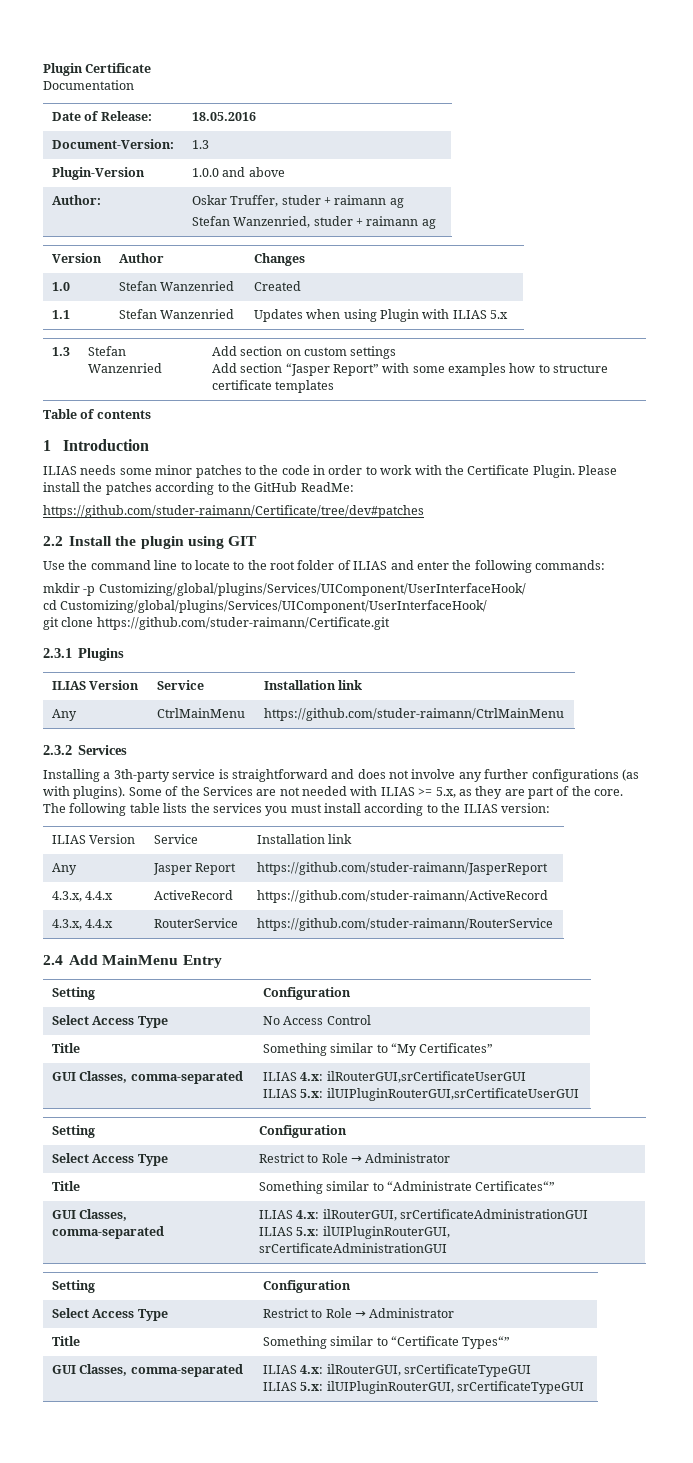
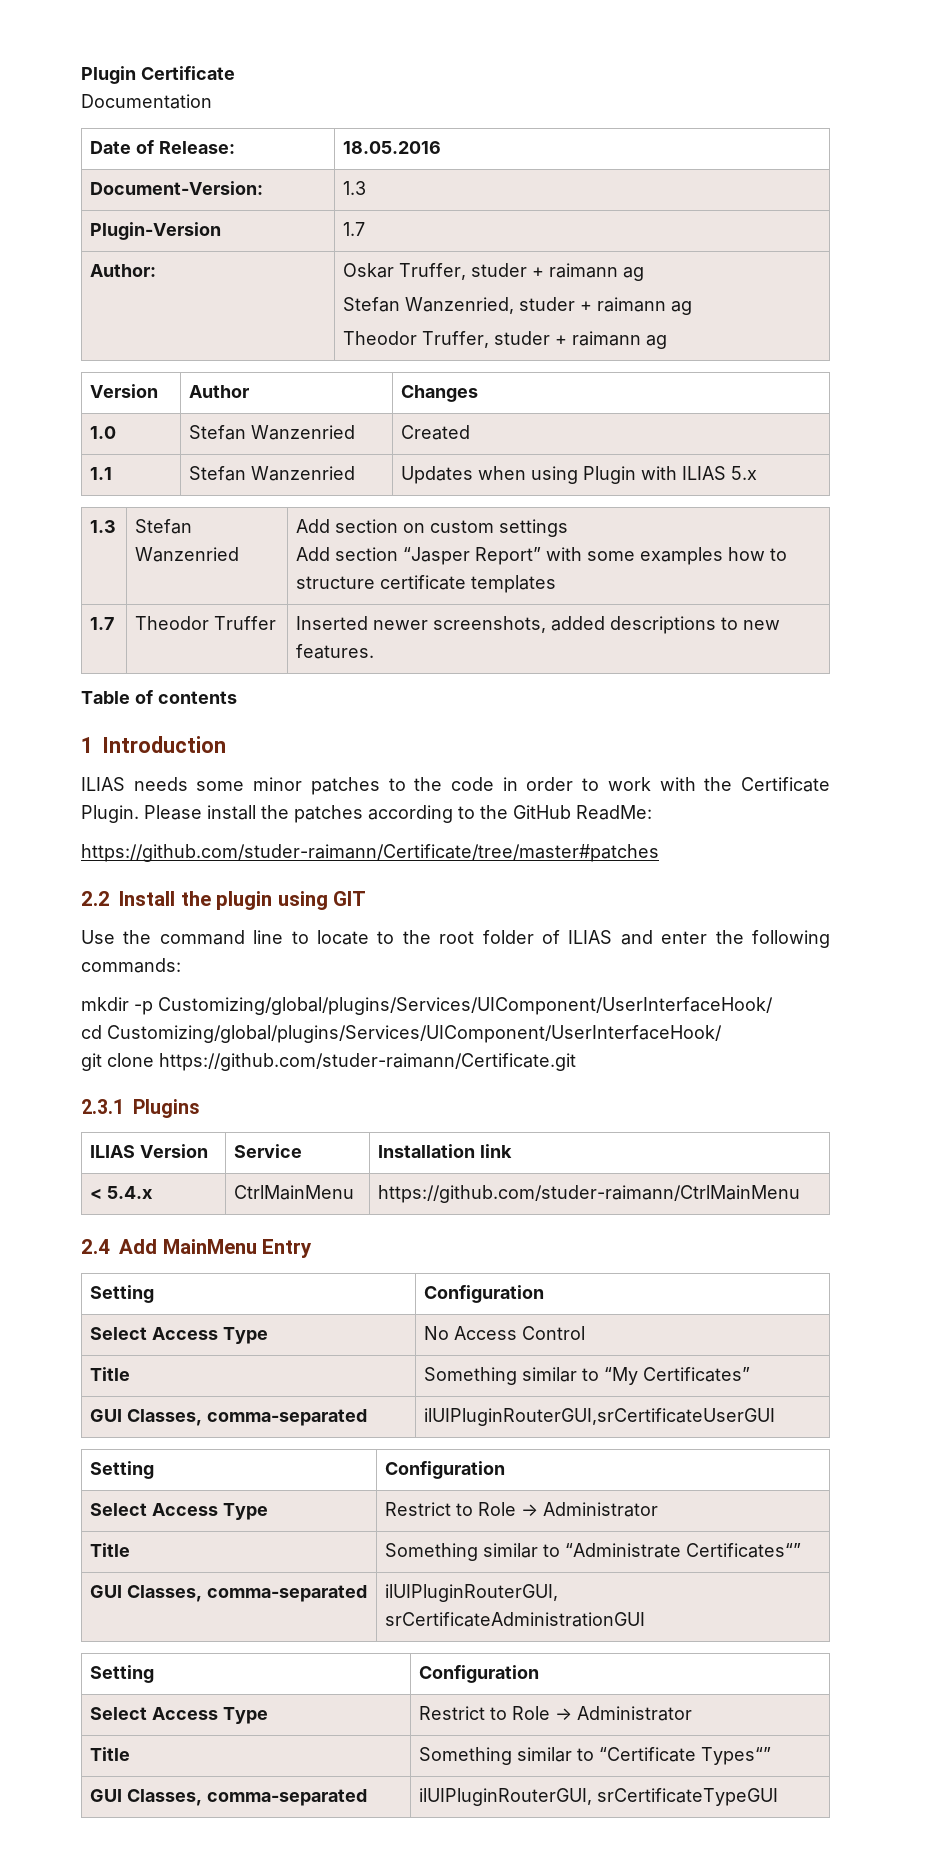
[191,167,285,177] 1.0.0 and above -> [343,222,366,236] 1.7
(436, 224) none -> [343,331,668,349] // Theodor Truffer, studer + raimann ag
(335, 386) none -> [90,617,115,630] [135,616,277,630] [296,616,781,634] [296,644,375,659] // 1.7 | Theodor Truffer | Inserted newer screenshots, added descriptions to new features.
[43,505,424,518] https://github.com/studer-raimann/Certificate/tree/dev#patches -> [81,844,659,862] https://github.com/studer-raimann/Certificate/tree/master#patches
[51,709,77,721] Any -> [90,1186,154,1199] < 5.4.x
[43,745,128,755] [43,769,639,782] [43,786,624,799] [43,803,550,816] [51,834,136,844] [153,834,198,844] [256,834,353,844] [51,863,77,875] [152,863,237,875] [256,862,548,875] [51,891,114,902] [153,890,233,900] [256,890,548,903] [51,919,114,930] [153,918,238,928] [256,918,553,931] // 2.3.2 Services // Installing a 3th-party service is straightforward and does not involve any further configurations (as with plugins). Some of the Services are not needed with ILIAS >= 5.x, as they are part of the core. The following table lists the services you must install according to the ILIAS version: // ILIAS Version | Service | Installation link // Any | Jasper Report | https://github.com/studer-raimann/JasperReport // 4.3.x, 4.4.x | ActiveRecord | https://github.com/studer-raimann/ActiveRecord // 4.3.x, 4.4.x | RouterService | https://github.com/studer-raimann/RouterService -> (801, 1194) none
[262,1071,526,1083] [262,1089,324,1098] ILIAS 4.x: ilRouterGUI,srCertificateUserGUI // ILIAS 5.x: -> (368, 1417) none
[258,1209,588,1221] [258,1227,320,1236] ILIAS 4.x: ilRouterGUI, srCertificateAdministrationGUI // ILIAS 5.x: -> (368, 1593) none
[262,1364,531,1377] [262,1382,324,1391] ILIAS 4.x: ilRouterGUI, srCertificateTypeGUI // ILIAS 5.x: -> (368, 1797) none

